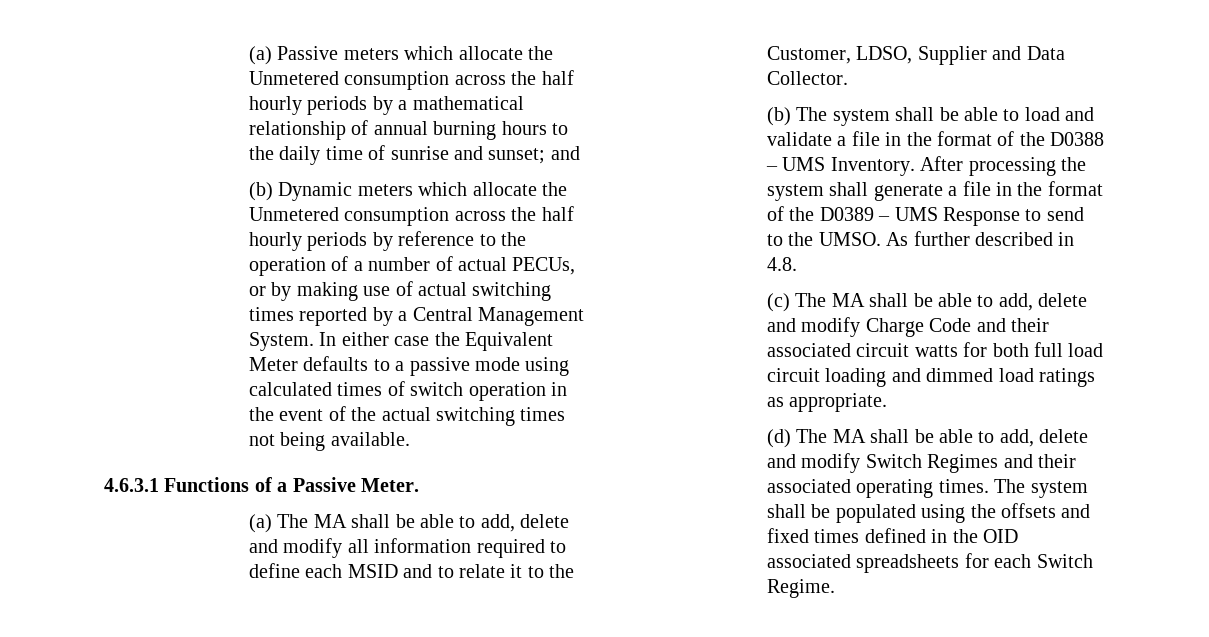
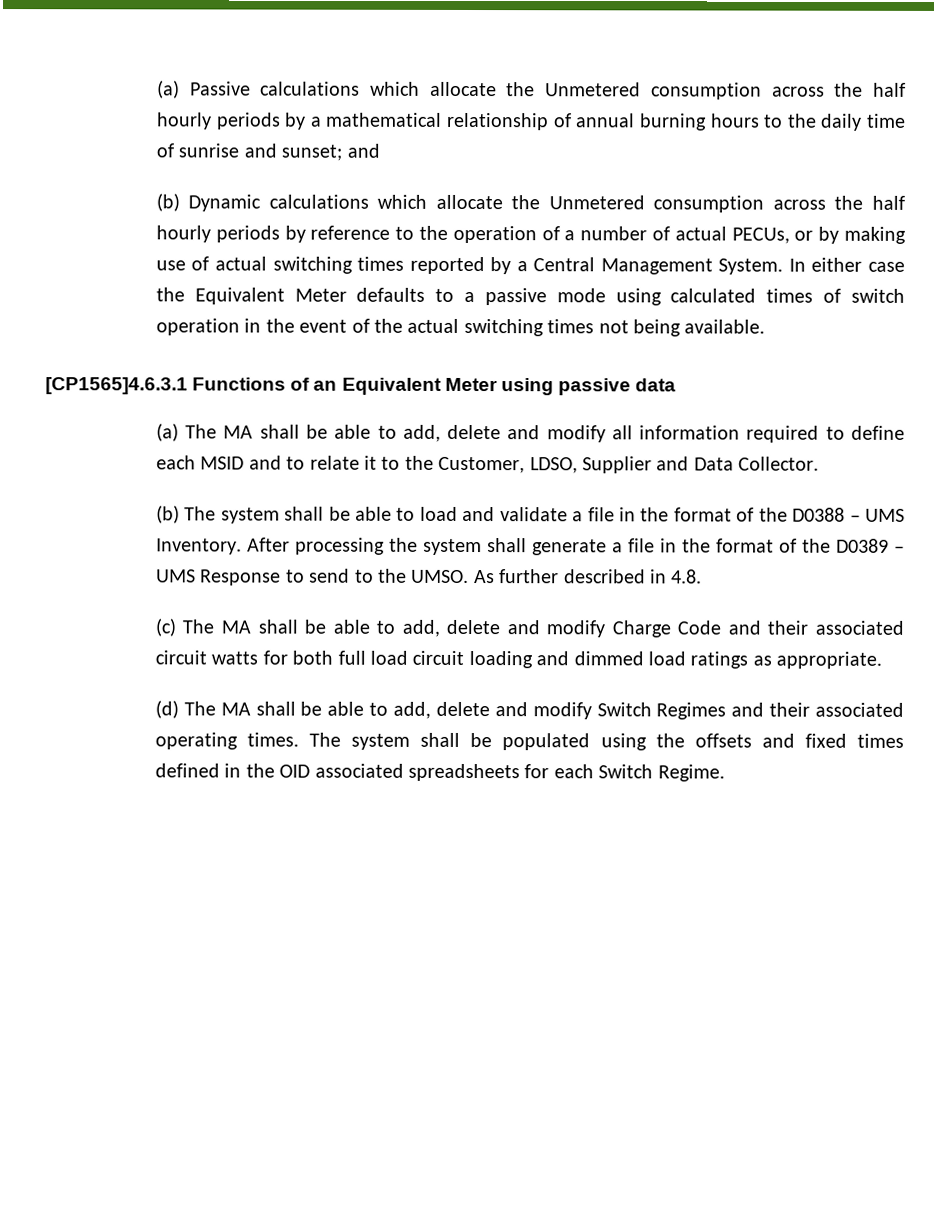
[343,48,399,60] meters -> [260,81,361,96] calculations
[357,184,413,196] meters -> [268,194,369,209] calculations
[104,478,159,492] 4.6.3.1 -> [45,377,188,395] [CP1565]4.6.3.1
[277,477,419,492] a Passive Meter. -> [313,377,677,396] an Equivalent Meter using passive data

